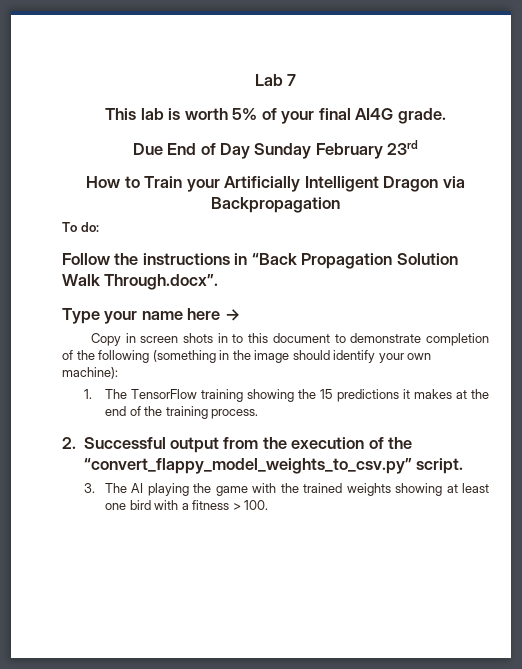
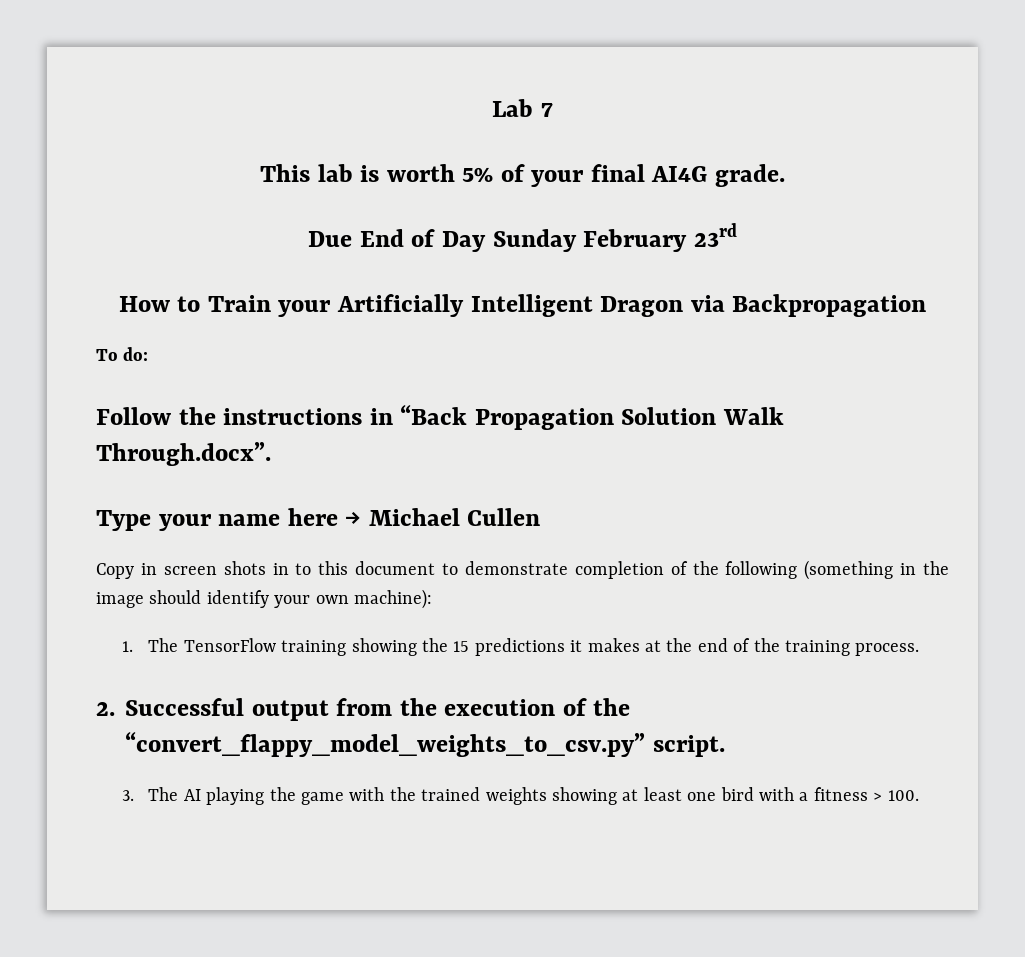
(240, 315) none -> [368,508,541,526] Michael Cullen

